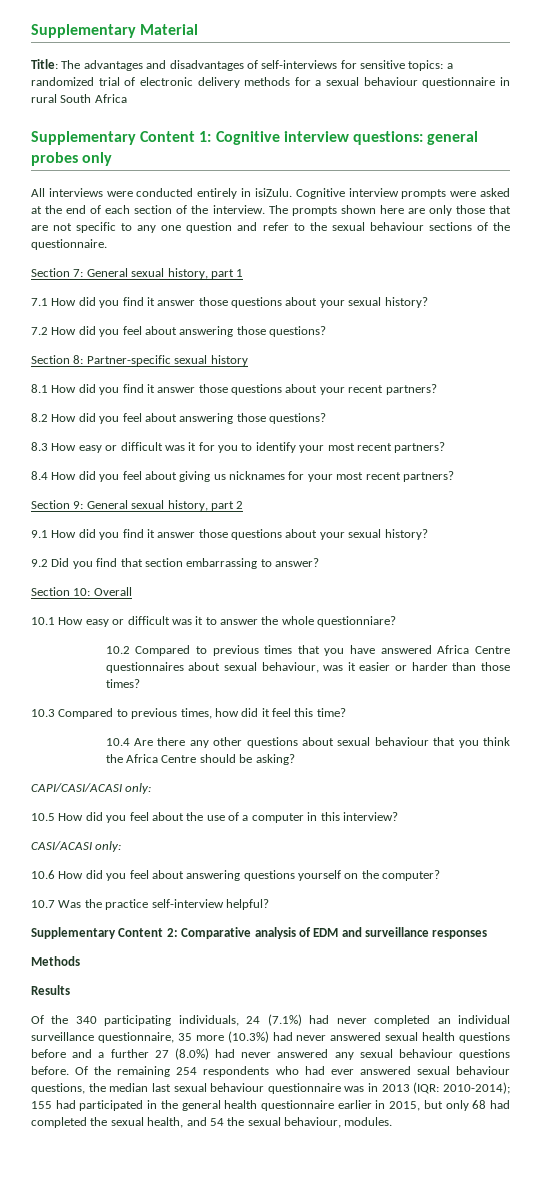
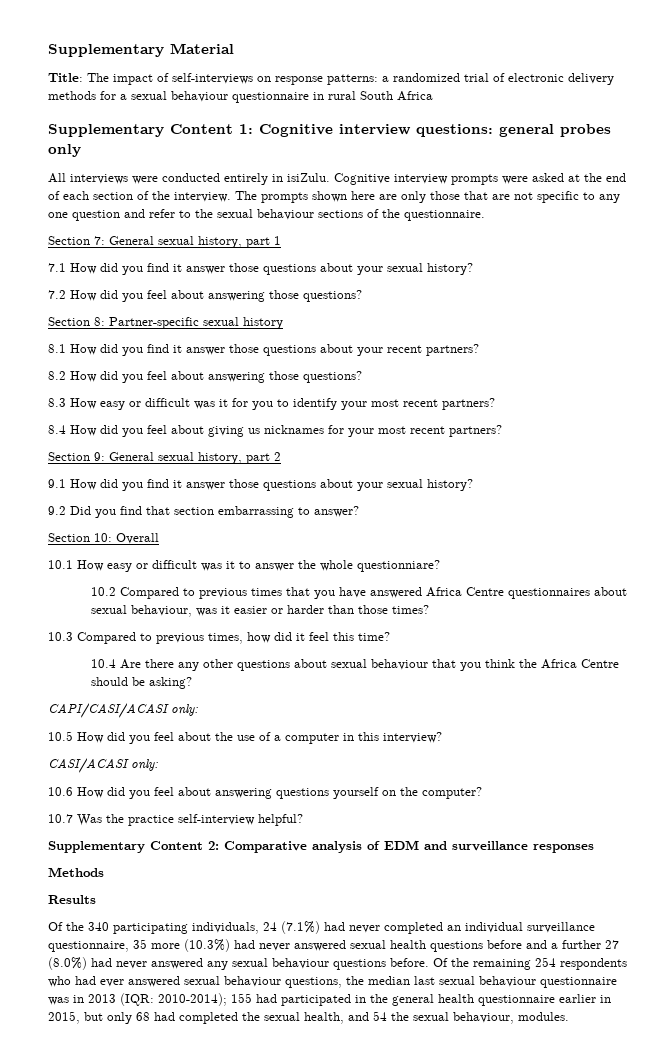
[83,60,444,71] advantages and disadvantages of self-interviews for sensitive topics: -> [113,73,378,85] impact of self-interviews on response patterns:

